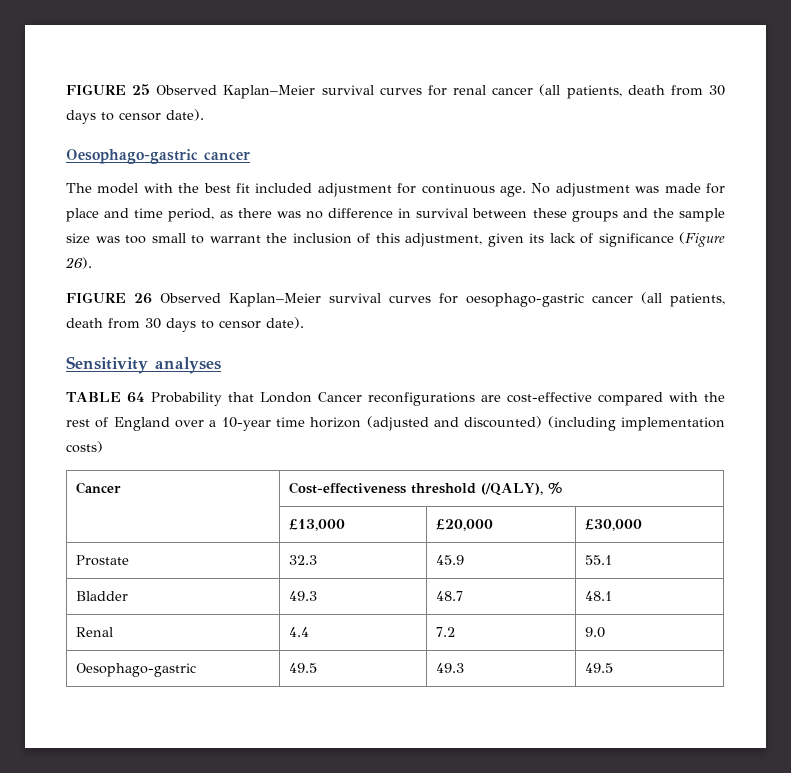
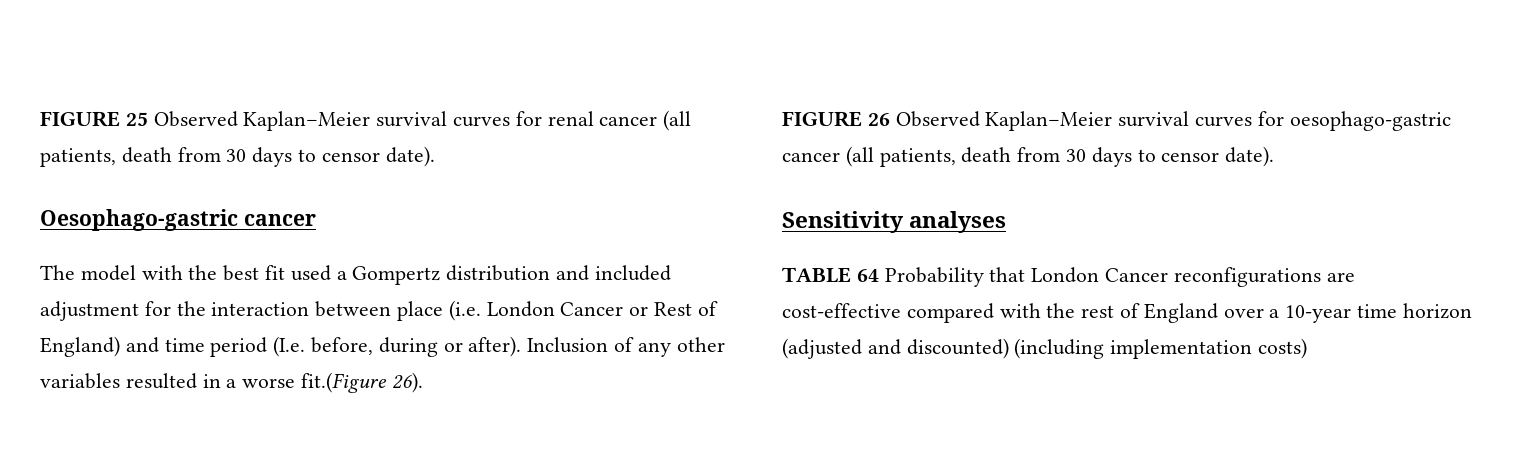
[255,183,725,197] [66,208,725,222] [66,232,725,247] included adjustment for continuous age. No adjustment was made for place and time period, as there was no difference in survival between these groups and the sample size was too small to warrant the inclusion of this adjustment, given its lack of significance (Figure -> [290,265,671,285] [40,300,718,321] [40,336,725,357] [40,372,388,393] used a Gompertz distribution and included adjustment for the interaction between place (i.e. London Cancer or Rest of England) and time period (I.e. before, during or after). Inclusion of any other variables resulted in a worse fit.(Figure
[76,482,122,494] [289,482,563,496] [289,519,346,531] [436,519,494,531] [585,519,643,531] [76,555,130,566] [289,555,318,565] [436,555,465,565] [585,555,613,565] [76,591,129,601] [289,591,318,601] [436,591,464,601] [585,591,613,601] [76,627,114,637] [289,627,310,637] [436,627,456,637] [585,627,606,638] [76,663,197,677] [289,663,318,673] [436,663,465,673] [585,663,614,673] // Cancer | Cost-effectiveness threshold (/QALY), % // | £13,000 | £20,000 | £30,000 // Prostate | 32.3 | 45.9 | 55.1 // Bladder | 49.3 | 48.7 | 48.1 // Renal | 4.4 | 7.2 | 9.0 // Oesophago-gastric | 49.5 | 49.3 | 49.5 -> (1308, 348) none

